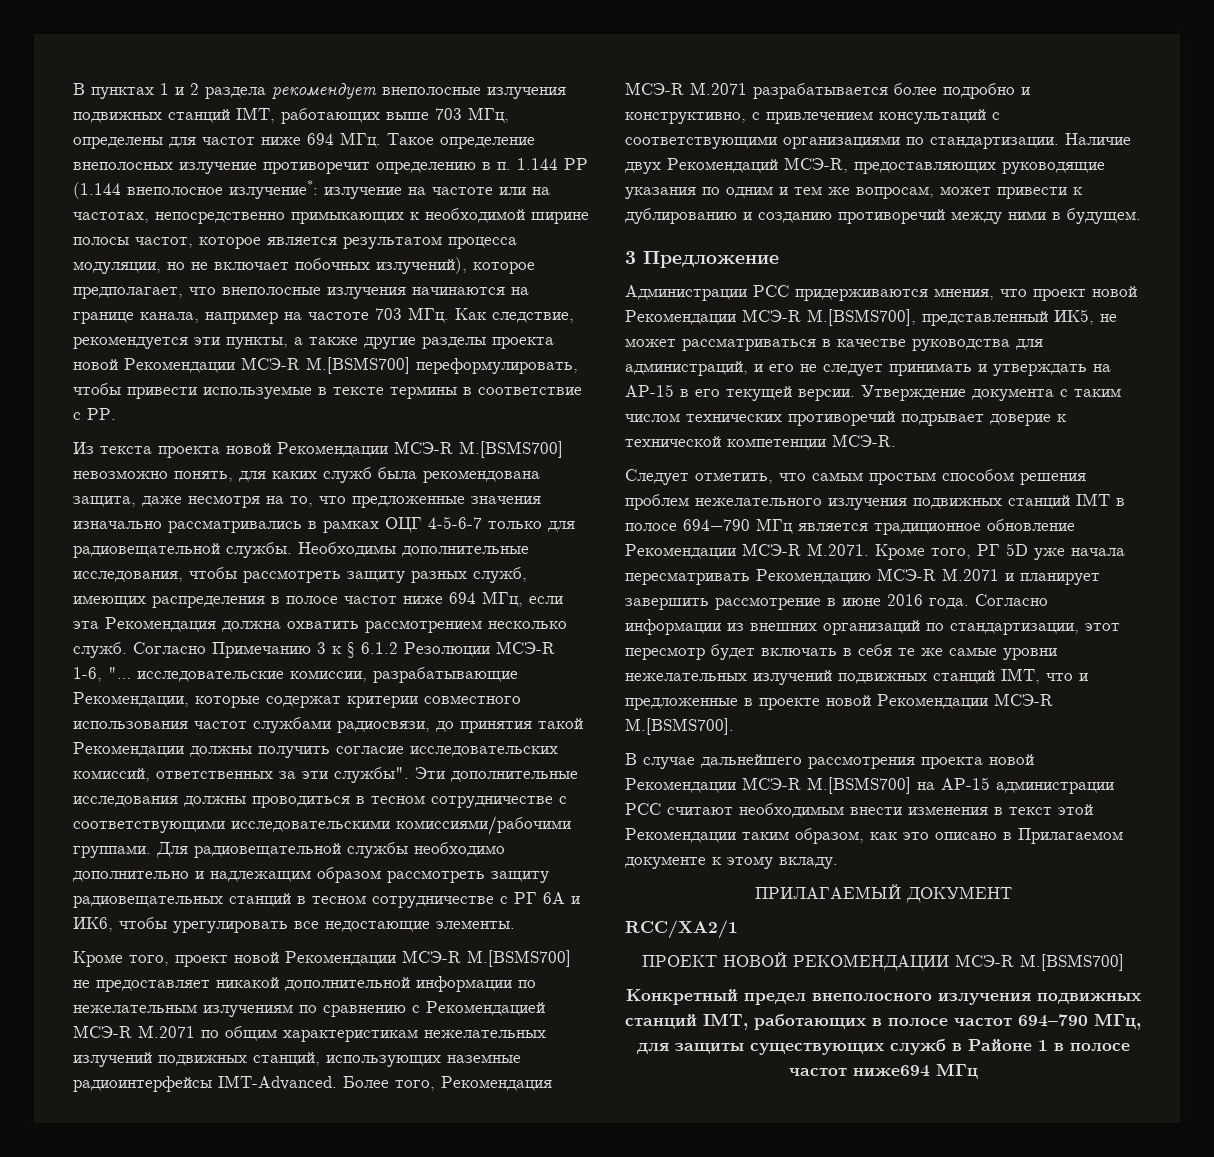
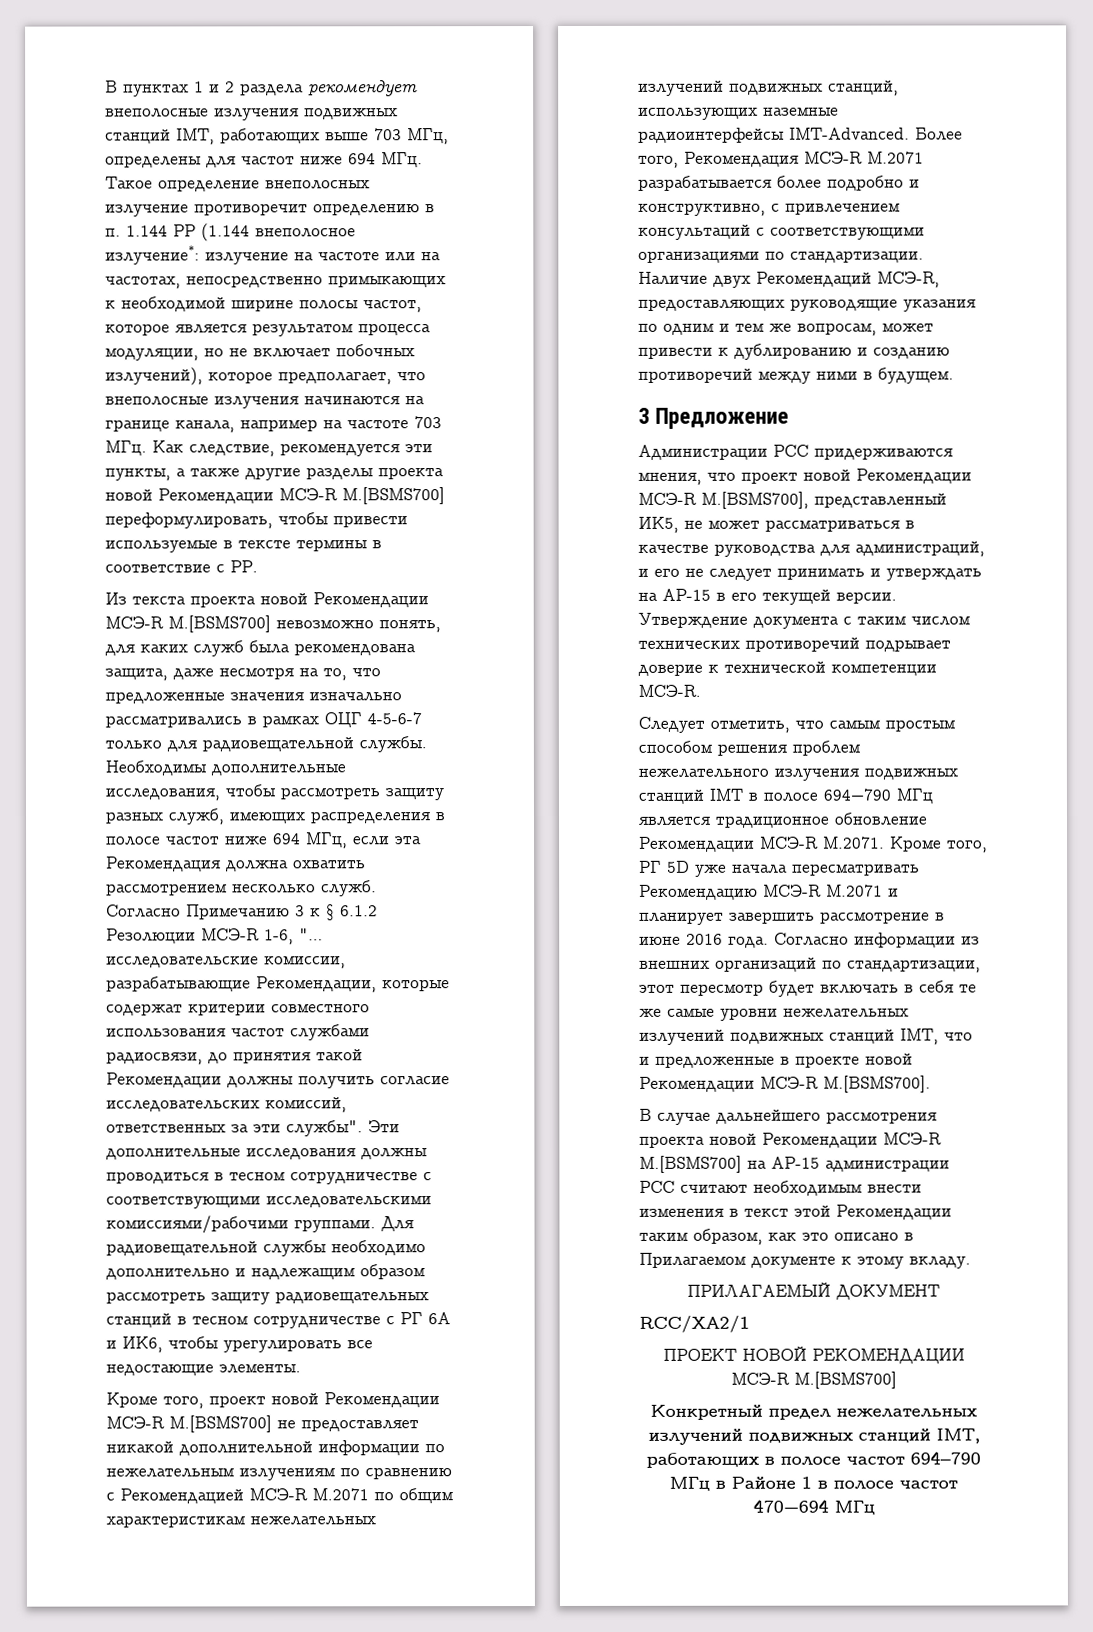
[811,993,1031,1005] внеполосного излучения -> [836,1408,978,1418] [647,1428,743,1445] нежелательных излучений
[1094,1013,1141,1030] [636,1039,946,1055] МГц, для защиты существующих служб -> [669,1476,710,1491] МГц
[852,1065,930,1077] ниже694 -> [752,1499,829,1513] 470−694

